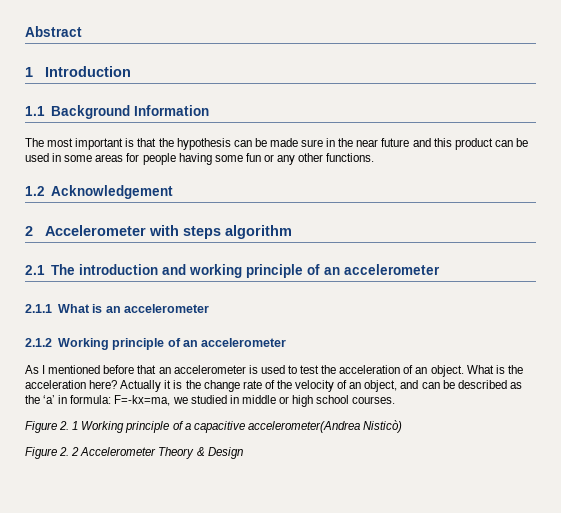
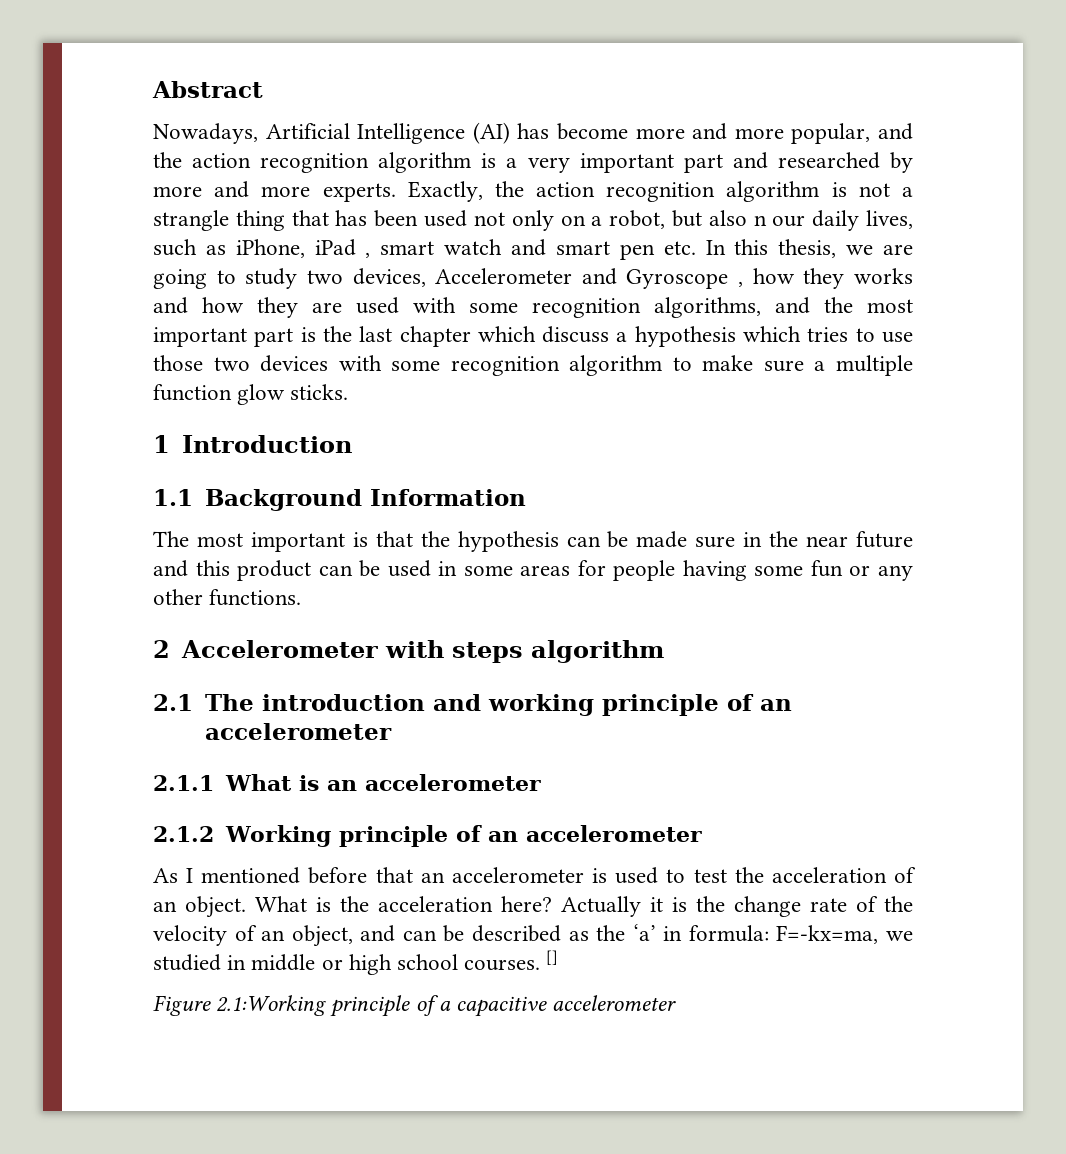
(82, 31) none -> [153,122,914,144] [153,152,913,173] [153,181,913,202] [153,210,913,231] [153,239,914,260] [153,268,913,289] [153,297,913,318] [153,326,913,347] [153,355,913,376] [153,384,349,405] // Nowadays, Artificial Intelligence (AI) has become more and more popular, and the action recognition algorithm is a very important part and researched by more and more experts. Exactly, the action recognition algorithm is not a strangle thing that has been used not only on a robot, but also n our daily lives, such as iPhone, iPad , smart watch and smart pen etc. In this thesis, we are going to study two devices, Accelerometer and Gyroscope , how they works and how they are used with some recognition algorithms, and the most important part is the last chapter which discuss a hypothesis which tries to use those two devices with some recognition algorithm to make sure a multiple function glow sticks.
[25,185,173,199] // 1.2 Acknowledgement -> (302, 597) none
[25,421,125,433] // Figure 2. 1 Working -> [546,950,559,965] [153,995,327,1016] [] // Figure 2.1:Working
[247,420,402,433] [25,447,243,459] accelerometer(Andrea Nisticò) // Figure 2. 2 Accelerometer Theory & Design -> [552,995,677,1011] accelerometer

